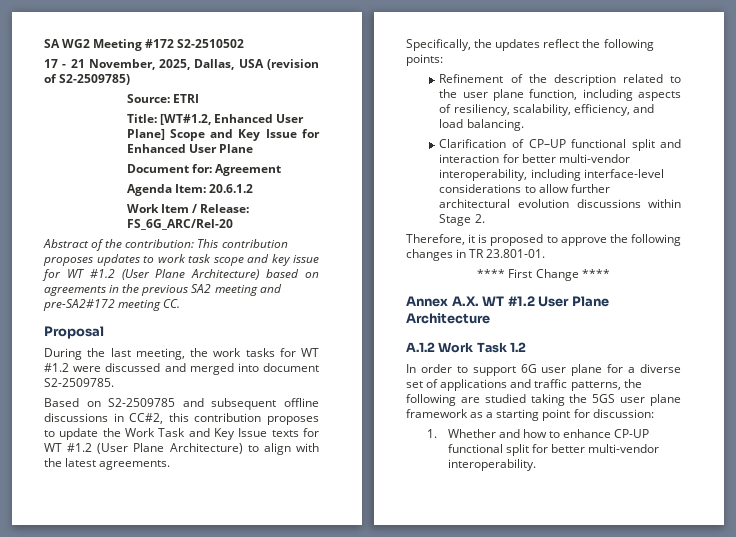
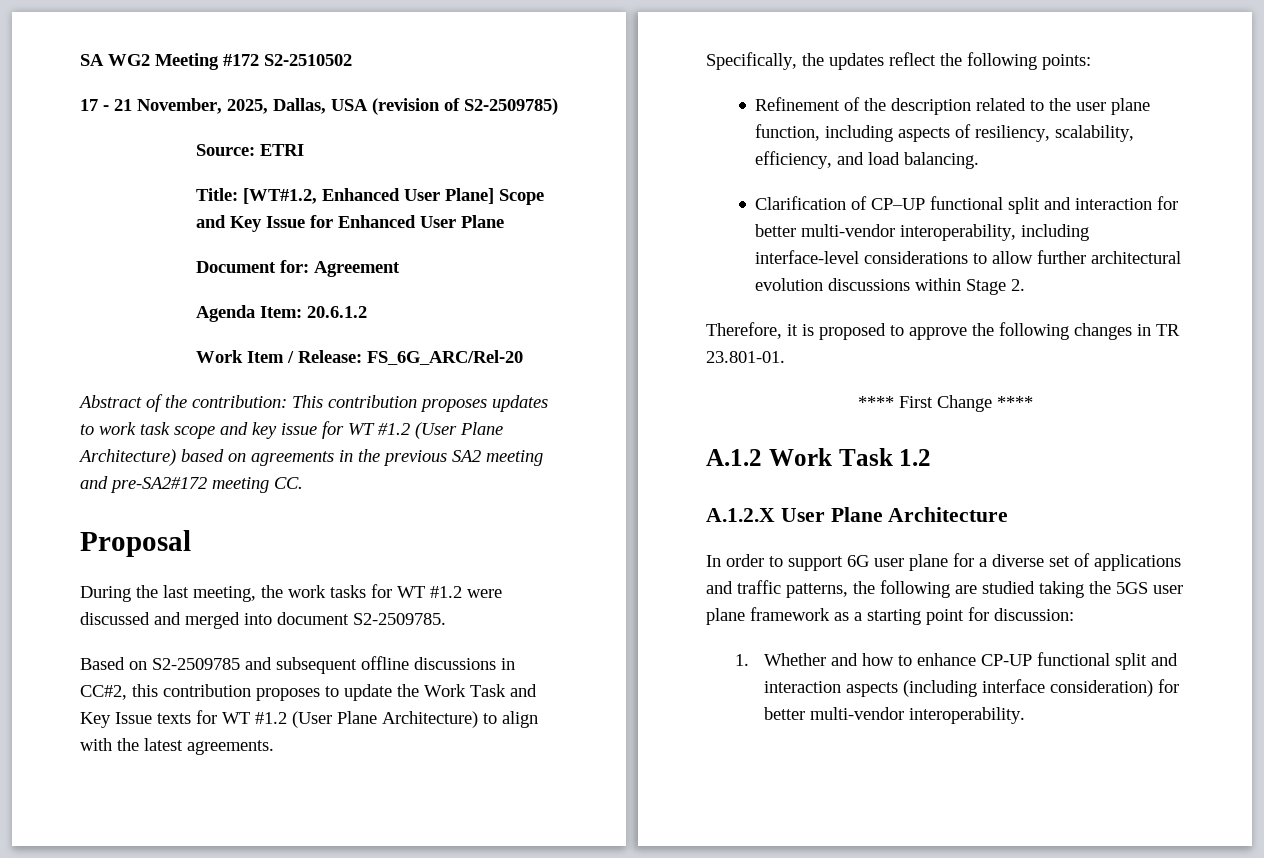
[406,296,609,307] [406,313,490,324] // Annex A.X. WT #1.2 User Plane Architecture -> (1033, 402) none
(527, 347) none -> [706,507,1009,522] // A.1.2.X User Plane Architecture
(529, 450) none -> [1150,653,1178,666] [763,679,1153,697] and interaction aspects (including interface consideration)

